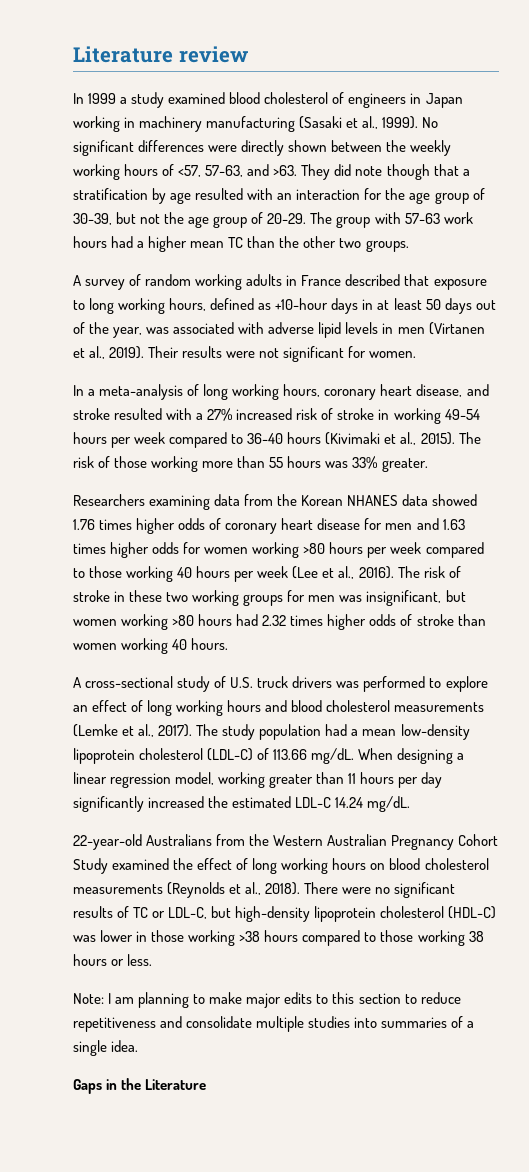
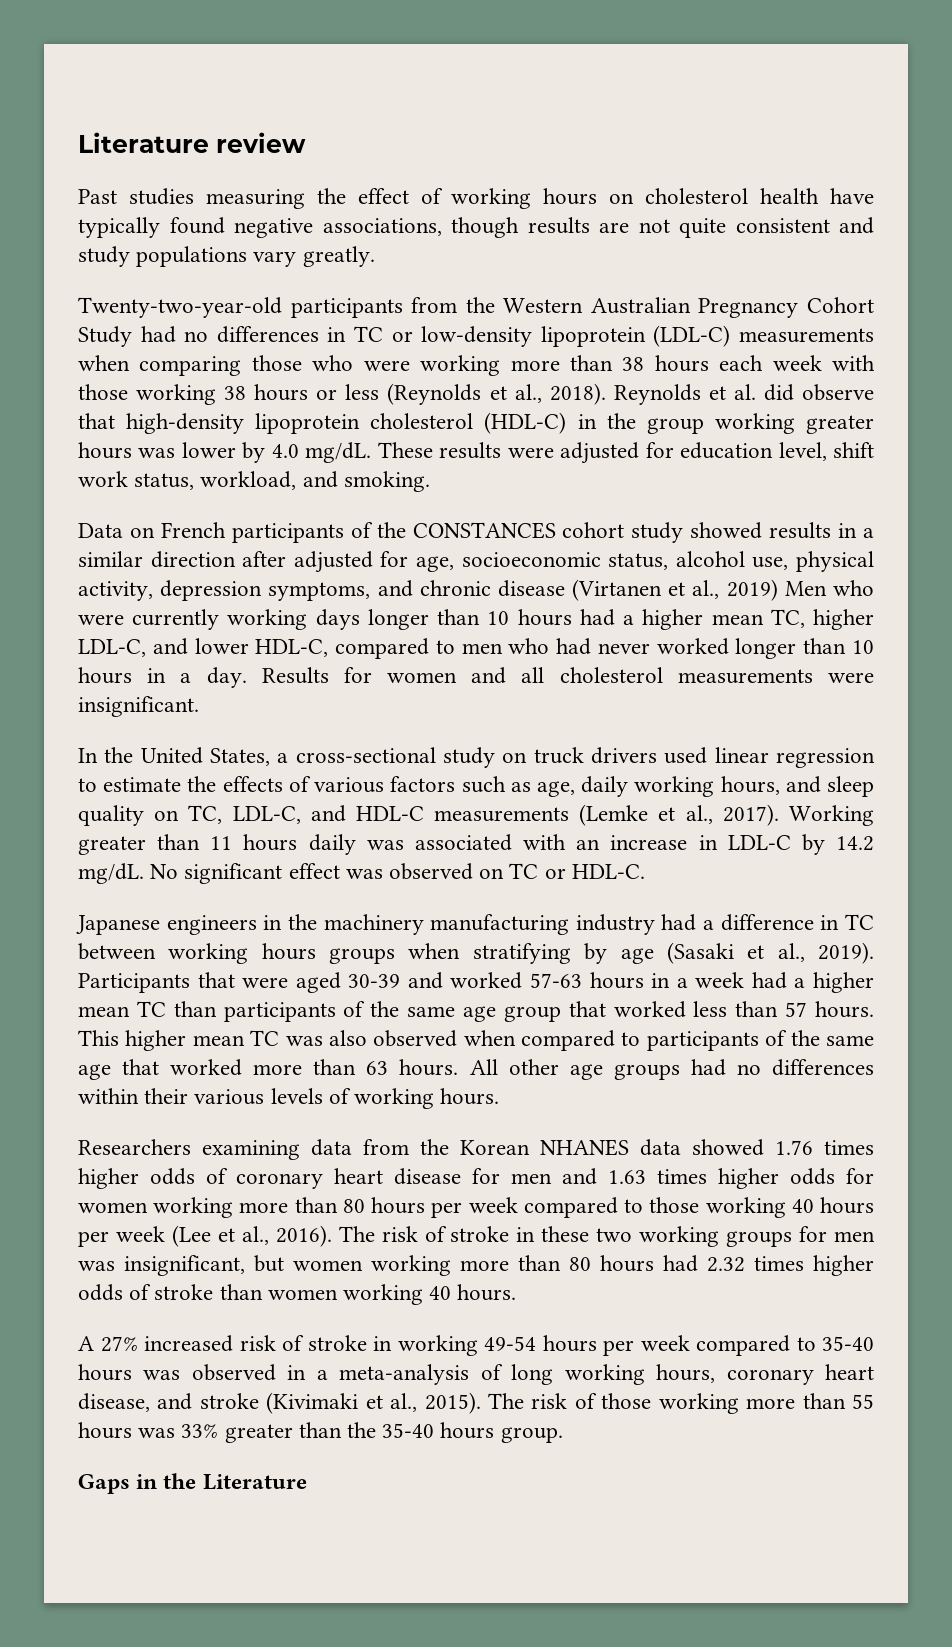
[73,92,463,108] [73,116,439,132] [73,140,452,156] [73,164,470,180] [73,188,485,204] [73,212,473,228] [73,236,107,248] In 1999 a study examined blood cholesterol of engineers in Japan working in machinery manufacturing (Sasaki et al., 1999). No significant differences were directly shown between the weekly working hours of <57, 57-63, and >63. They did note though that a stratification by age resulted with an interaction for the age group of 30-39, but not the age group of 20-29. The group with 57-63 work hours -> [78,188,874,209] [78,217,874,238] [78,246,375,267] [78,297,874,318] [78,325,875,347] [78,355,875,376] [78,383,874,405] [78,412,874,434] [78,442,874,464] [78,471,430,492] [78,522,874,543] [78,551,875,573] [78,579,874,601] [78,609,875,630] [78,638,874,659] [78,667,874,688] [78,696,199,717] [78,747,875,768] [78,776,874,797] [78,804,874,826] [78,834,875,855] [78,863,645,884] [76,914,874,935] [78,942,875,964] [78,972,745,993] Past studies measuring the effect of working hours on cholesterol health have typically found negative associations, though results are not quite consistent and study populations vary greatly. // Twenty-two-year-old participants from the Western Australian Pregnancy Cohort Study had no differences in TC or low-density lipoprotein (LDL-C) measurements when comparing those who were working more than 38 hours each week with those working 38 hours or less (Reynolds et al., 2018). Reynolds et al. did observe that high-density lipoprotein cholesterol (HDL-C) in the group working greater hours was lower by 4.0 mg/dL. These results were adjusted for education level, shift work status, workload, and smoking. // Data on French participants of the CONSTANCES cohort study showed results in a similar direction after adjusted for age, socioeconomic status, alcohol use, physical activity, depression symptoms, and chronic disease (Virtanen et al., 2019) Men who were currently working days longer than 10 hours had a higher mean TC, higher LDL-C, and lower HDL-C, compared to men who had never worked longer than 10 hours in a day. Results for women and all cholesterol measurements were insignificant. // In the United States, a cross-sectional study on truck drivers used linear regression to estimate the effects of various factors such as age, daily working hours, and sleep quality on TC, LDL-C, and HDL-C measurements (Lemke et al., 2017). Working greater than 11 hours daily was associated with an increase in LDL-C by 14.2 mg/dL. No significant effect was observed on TC or HDL-C. // Japanese engineers in the machinery manufacturing industry had a difference in TC between working hours groups when stratifying by age (Sasaki et al., 2019). Participants that were aged 30-39 and worked 57-63 hours in a week
[279,236,409,252] [73,274,487,290] [73,298,496,314] [73,322,485,338] [73,346,417,362] [73,384,489,400] [73,408,480,424] [73,432,481,448] [73,456,428,472] the other two groups. // A survey of random working adults in France described that exposure to long working hours, defined as +10-hour days in at least 50 days out of the year, was associated with adverse lipid levels in men (Virtanen et al., 2019). Their results were not significant for women. // In a meta-analysis of long working hours, coronary heart disease, and stroke resulted with a 27% increased risk of stroke in working 49-54 hours per week compared to 36-40 hours (Kivimaki et al., 2015). The risk of those working more than 55 hours was 33% greater. -> [223,1001,874,1022] [78,1030,874,1051] [78,1059,875,1080] [78,1088,500,1109] participants of the same age group that worked less than 57 hours. This higher mean TC was also observed when compared to participants of the same age that worked more than 63 hours. All other age groups had no differences within their various levels of working hours.
[303,543,326,554] >80 -> [239,1197,365,1213] more than 80
[172,615,195,626] >80 -> [460,1255,591,1271] more than 80
[85,676,488,692] [73,700,485,716] [73,724,470,740] [73,748,465,764] [73,772,443,788] [73,796,411,812] [73,834,499,850] [73,858,489,874] [73,882,456,898] [73,906,497,922] [73,930,484,946] [73,954,153,966] [73,992,461,1008] [73,1016,475,1032] [73,1040,139,1056] cross-sectional study of U.S. truck drivers was performed to explore an effect of long working hours and blood cholesterol measurements (Lemke et al., 2017). The study population had a mean low-density lipoprotein cholesterol (LDL-C) of 113.66 mg/dL. When designing a linear regression model, working greater than 11 hours per day significantly increased the estimated LDL-C 14.24 mg/dL. // 22-year-old Australians from the Western Australian Pregnancy Cohort Study examined the effect of long working hours on blood cholesterol measurements (Reynolds et al., 2018). There were no significant results of TC or LDL-C, but high-density lipoprotein cholesterol (HDL-C) was lower in those working >38 hours compared to those working 38 hours or less. // Note: I am planning to make major edits to this section to reduce repetitiveness and consolidate multiple studies into summaries of a single idea. -> [100,1335,874,1356] [78,1364,874,1385] [78,1392,875,1414] [78,1422,563,1443] 27% increased risk of stroke in working 49-54 hours per week compared to 35-40 hours was observed in a meta-analysis of long working hours, coronary heart disease, and stroke (Kivimaki et al., 2015). The risk of those working more than 55 hours was 33% greater than the 35-40 hours group.

